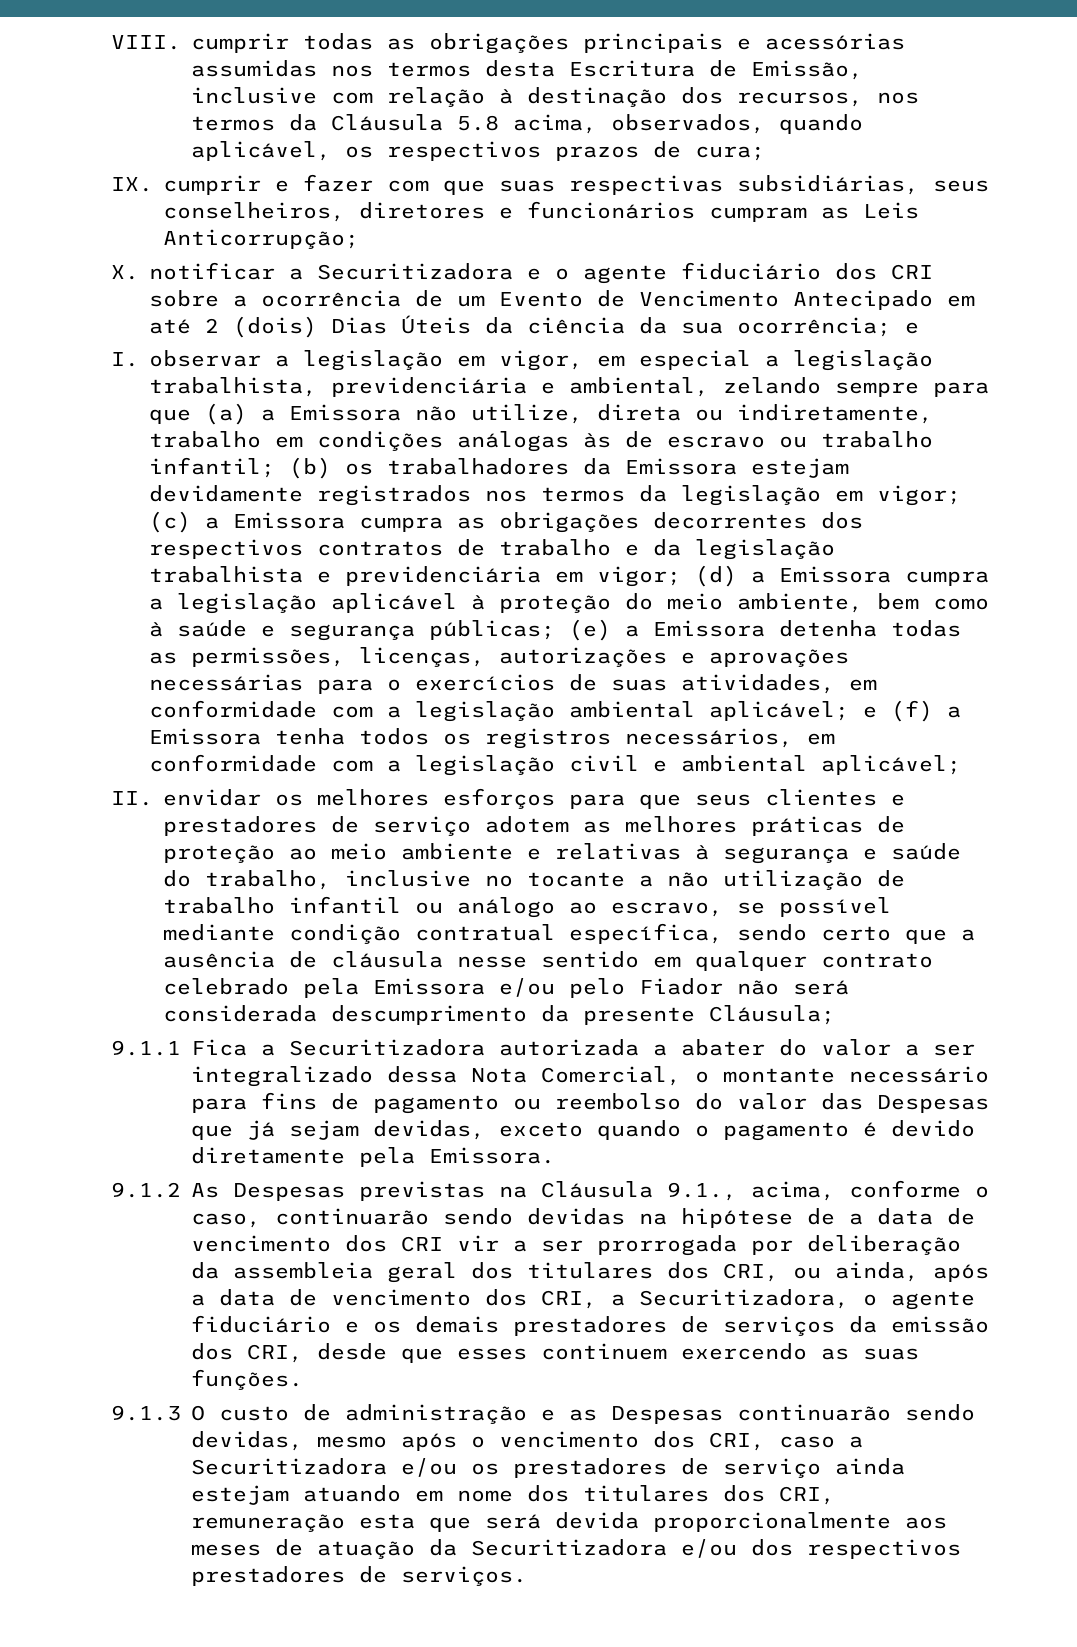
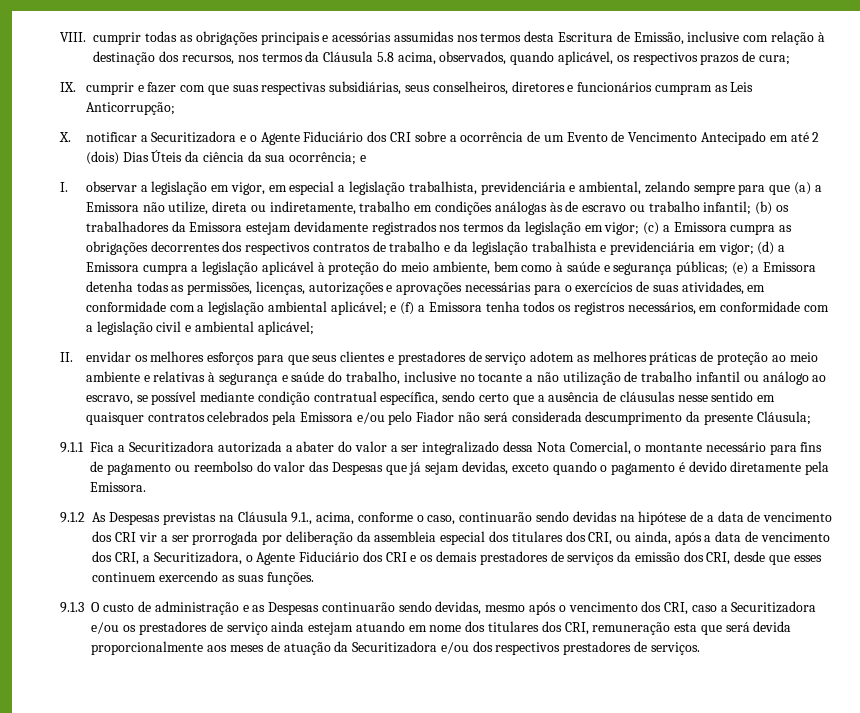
[583,262,822,284] agente fiduciário -> [260,131,364,145] Agente Fiduciário
[331,951,444,968] cláusula -> [619,391,675,402] cláusulas
[695,951,934,971] [163,978,290,995] qualquer contrato celebrado -> [85,411,270,425] quaisquer contratos celebrados
[387,1262,458,1283] geral -> [440,531,486,545] especial
[891,1291,976,1310] [191,1315,332,1333] agente fiduciário -> [256,551,407,565] Agente Fiduciário dos CRI

